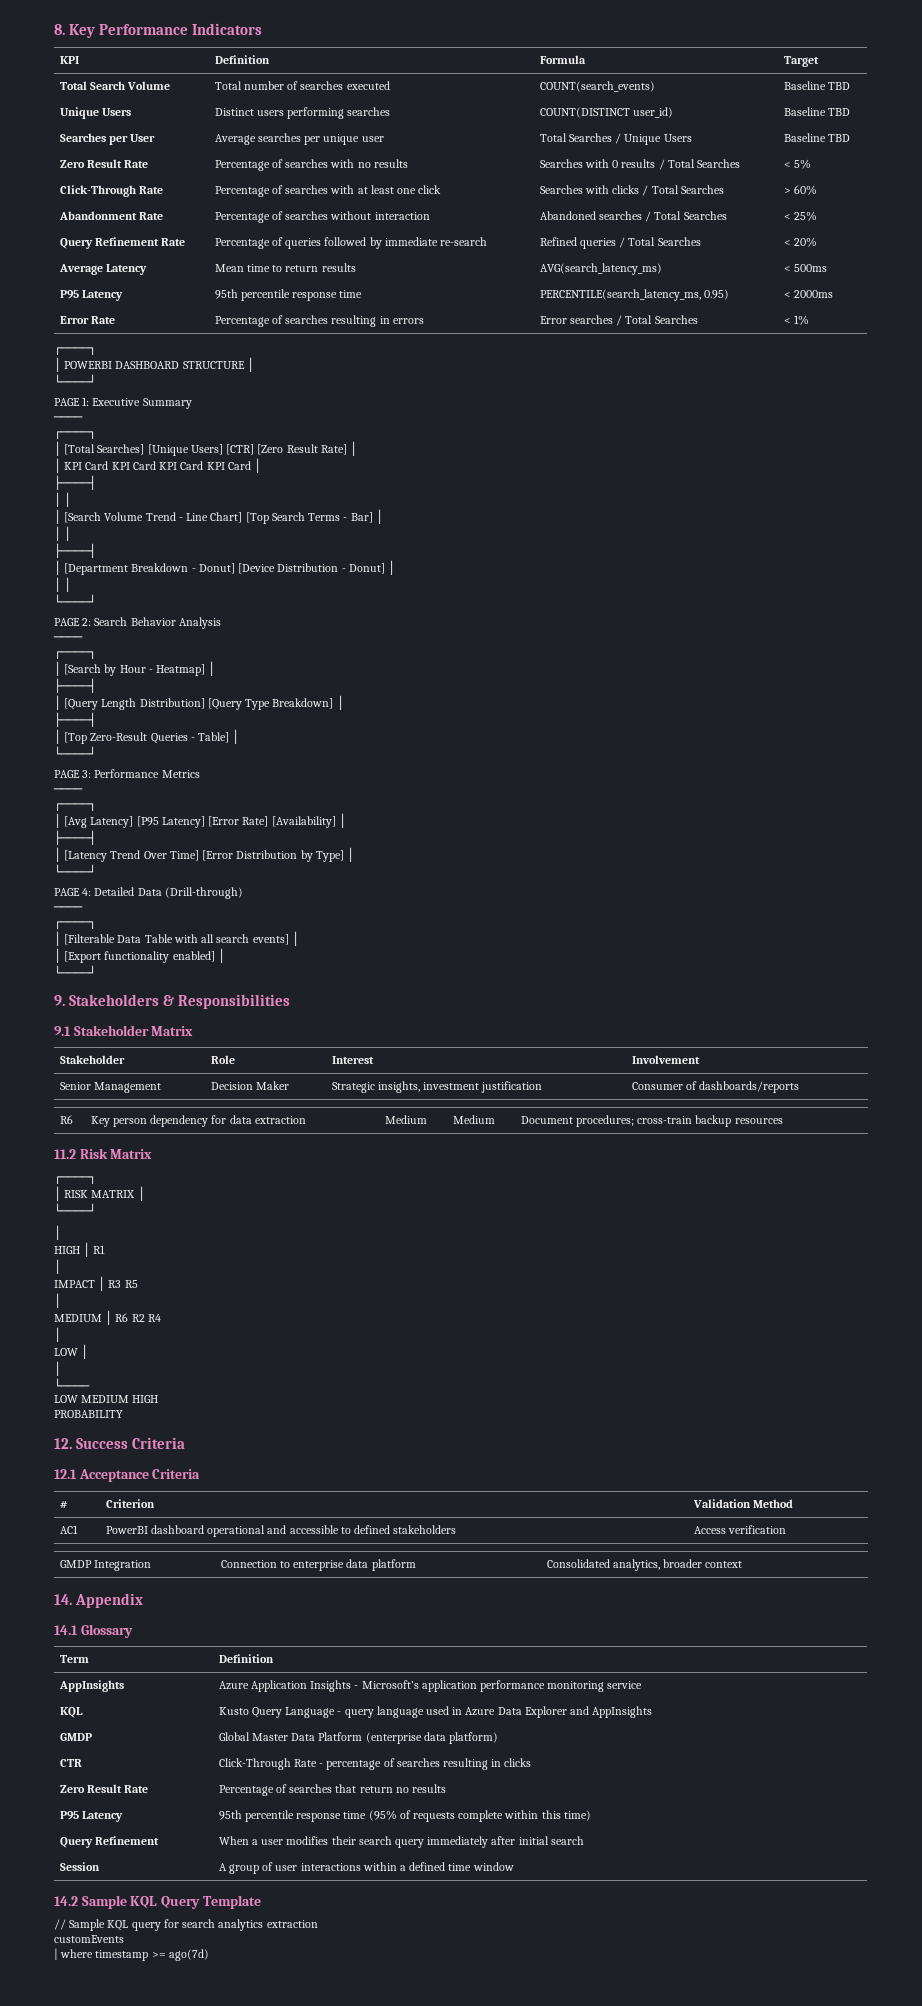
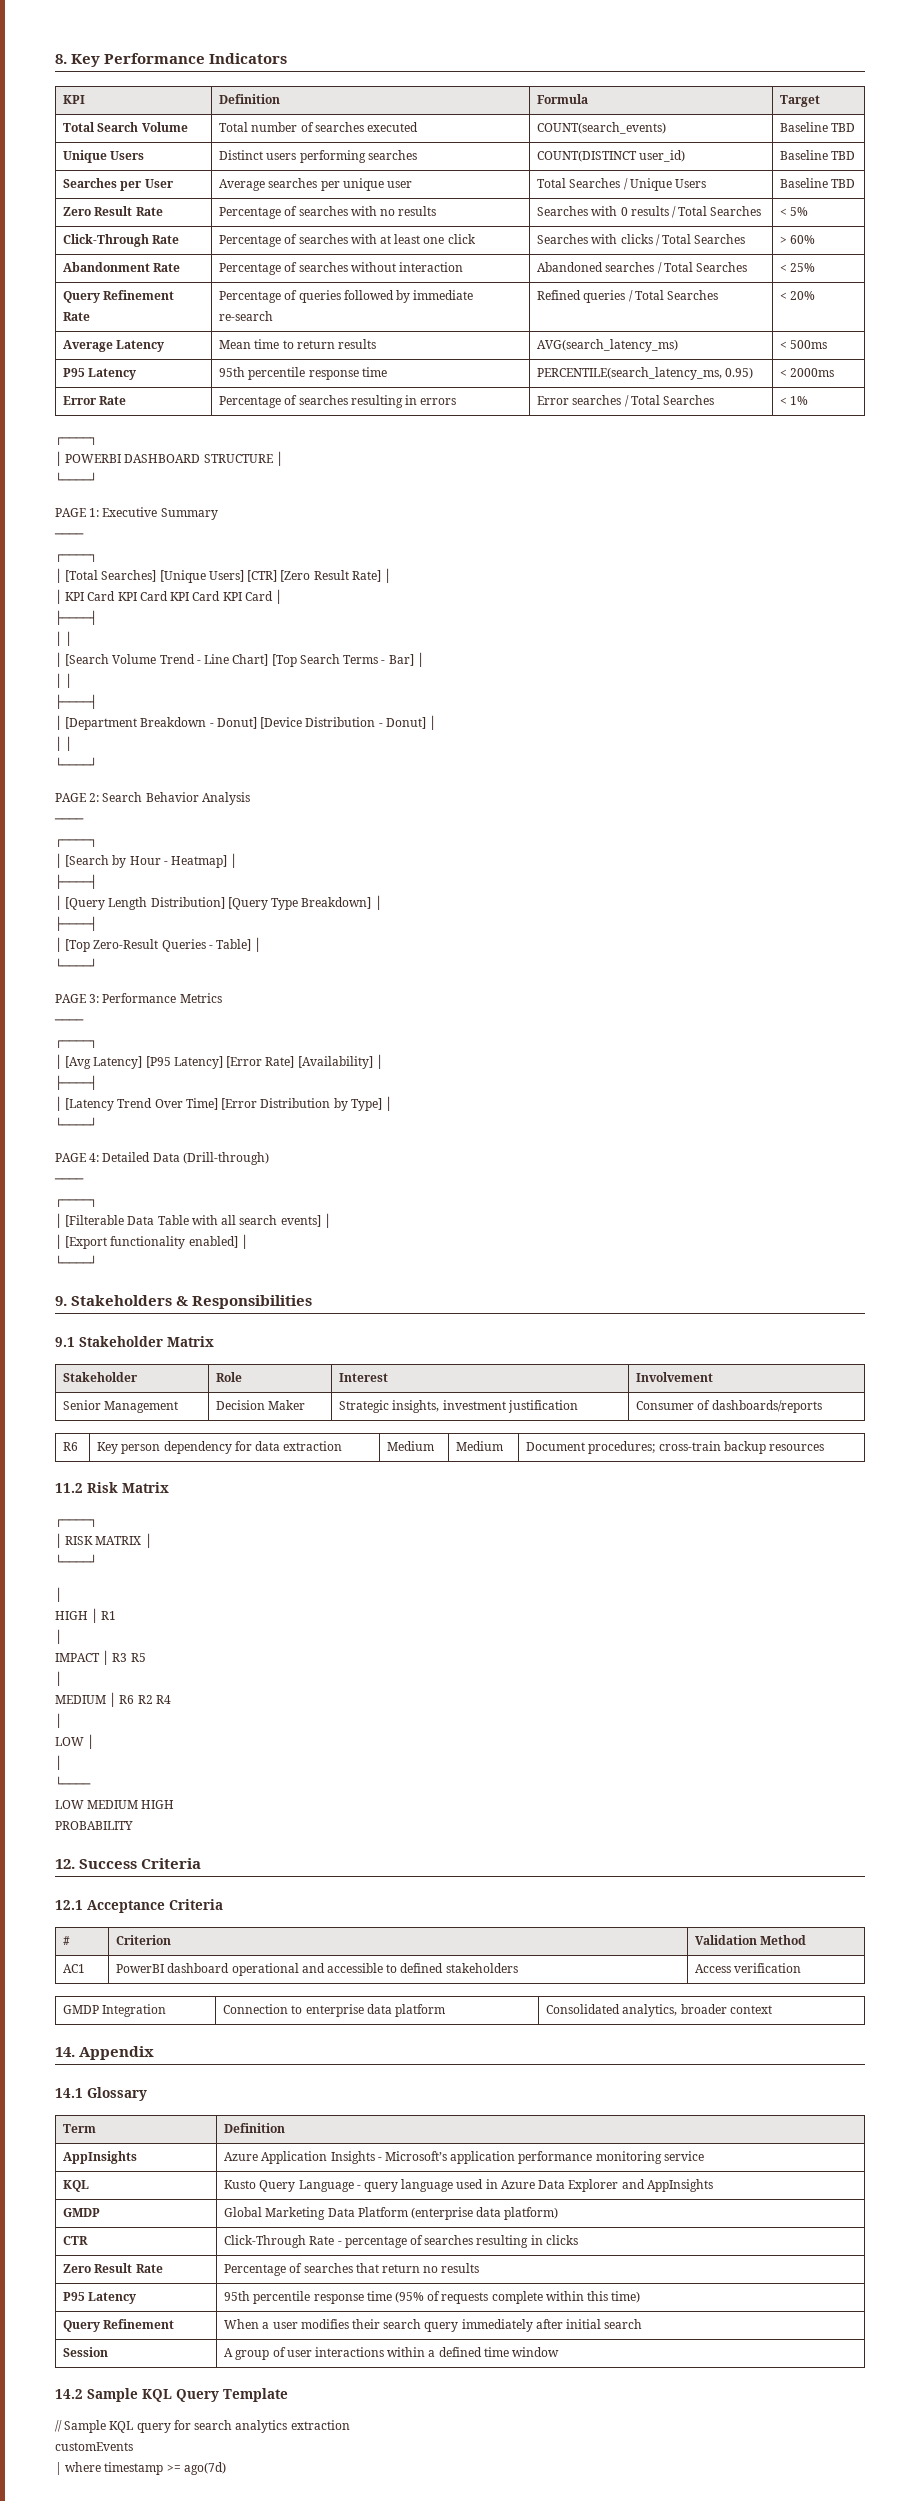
[251,1733,288,1741] Master -> [265,2207,326,2220] Marketing

